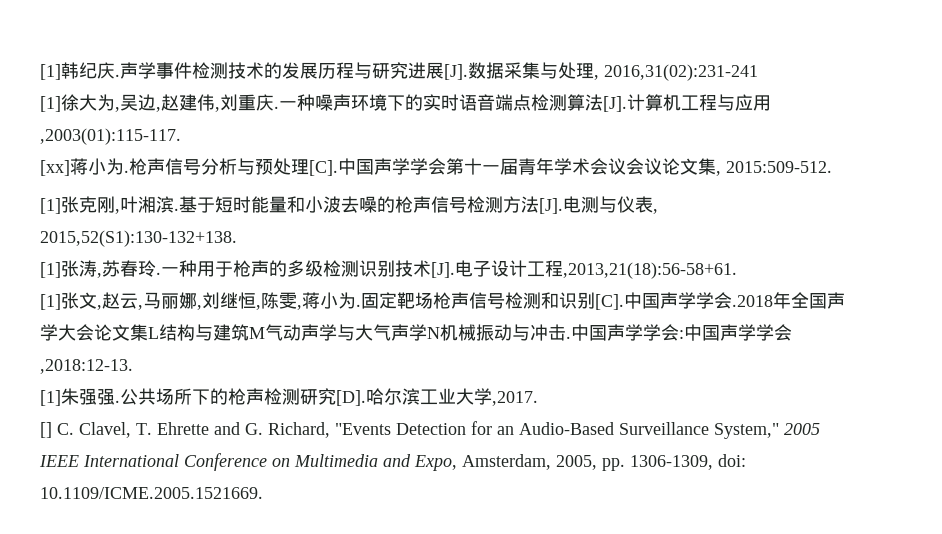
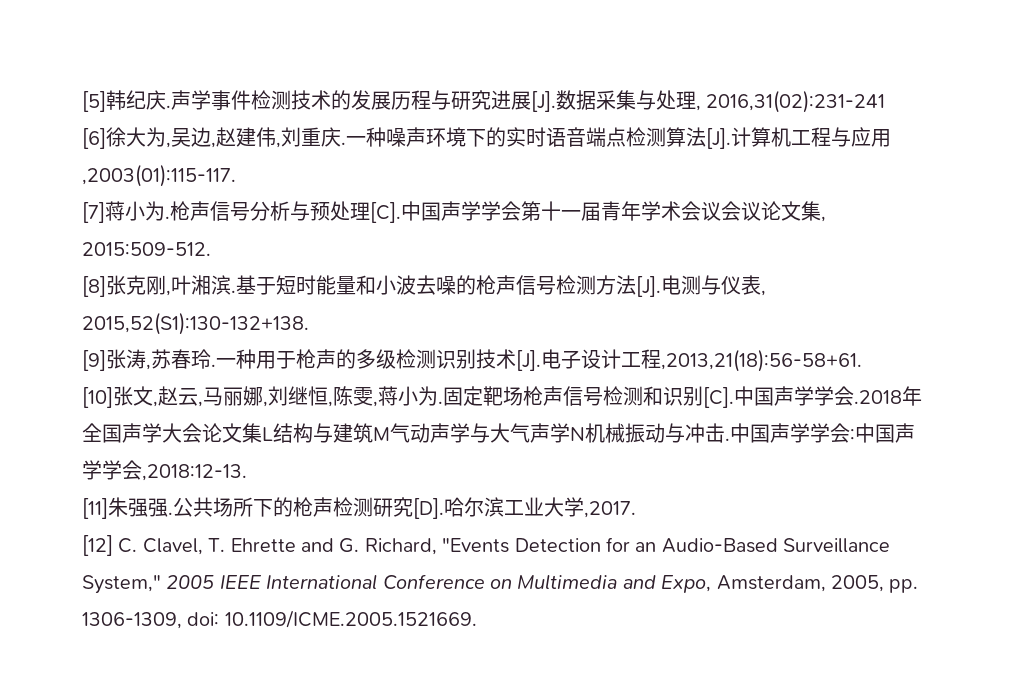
[40,64,61,80] [1] -> [82,91,106,112] [5]
[40,96,61,112] [1] -> [82,128,106,149] [6]
[40,160,70,176] [xx] -> [82,202,105,223] [7]
[40,198,61,214] [1] -> [82,276,106,297] [8]
[40,262,61,278] [1] -> [82,350,106,371] [9]
[40,294,61,310] [1] -> [82,387,113,408] [10]
[40,390,61,406] [1] -> [82,498,108,519] [11]
[40,422,52,438] [] -> [82,535,113,556] [12]

